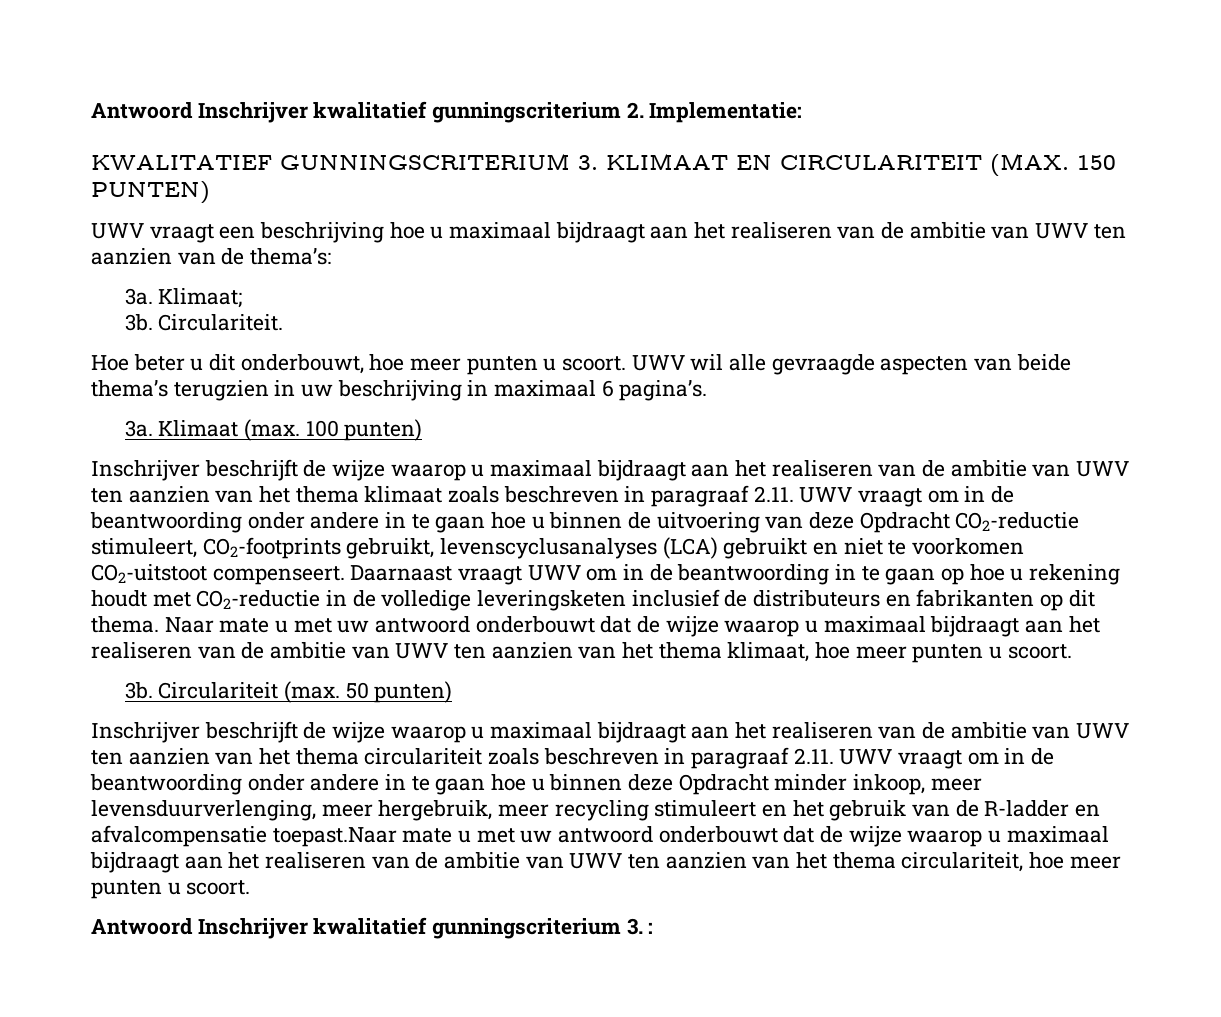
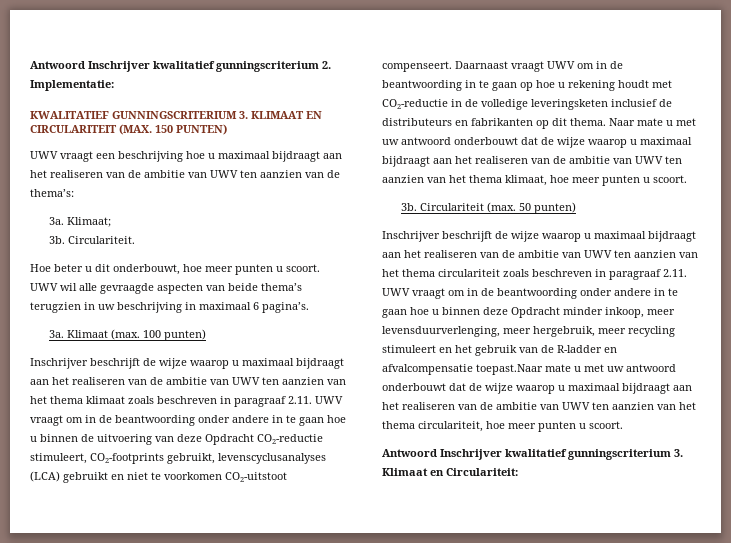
[648,922,654,934] : -> [382,468,518,476] Klimaat en Circulariteit:

